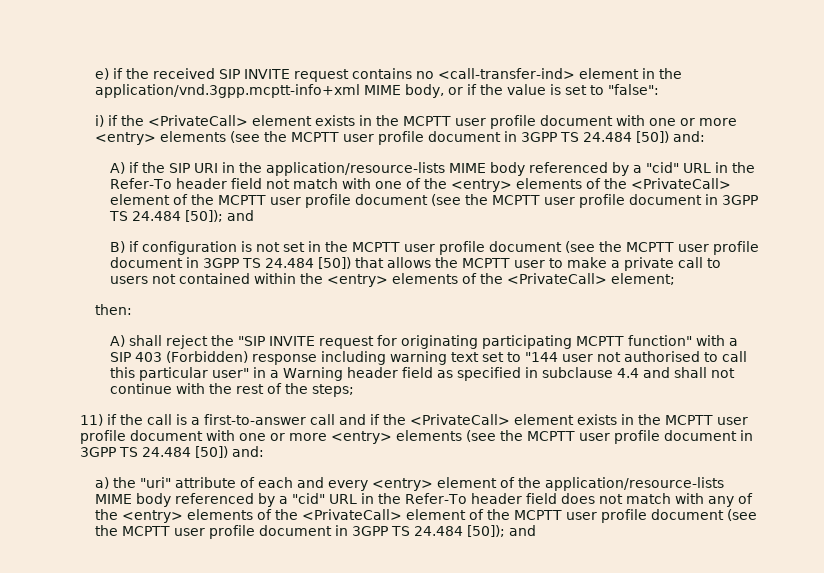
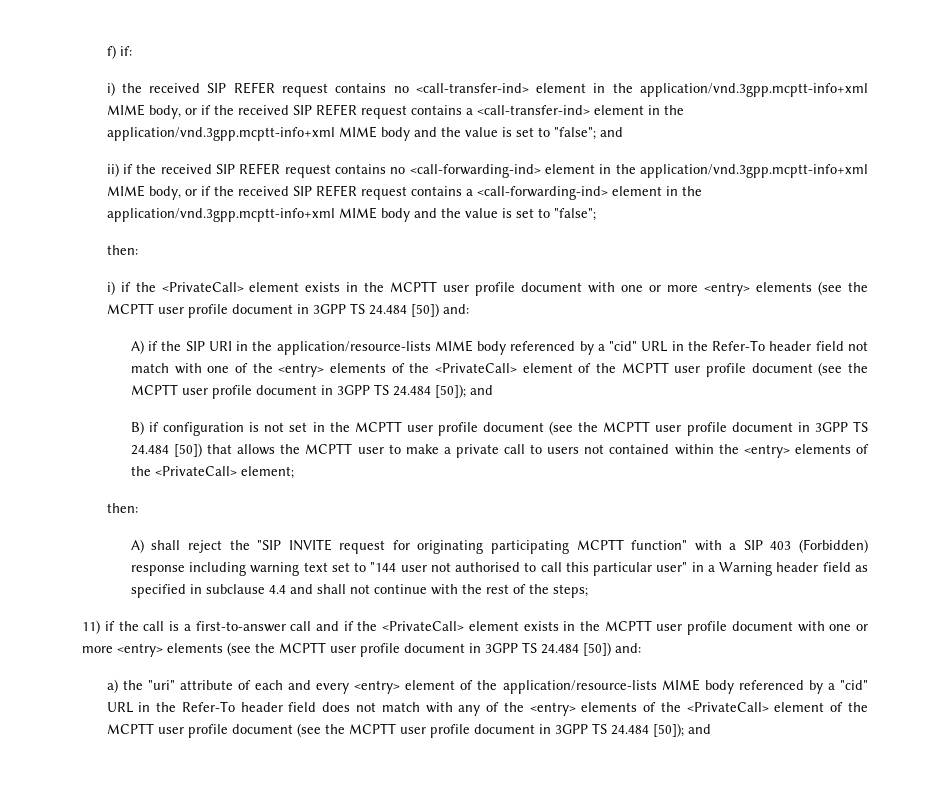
[94,68,290,80] e) if the received SIP INVITE -> [106,45,132,59] [106,82,275,96] f) if: // i) the received SIP REFER
[506,84,659,95] value is set to "false": -> [237,104,684,119] [106,126,623,141] [106,163,869,178] [106,185,702,200] [106,207,596,222] [106,245,138,255] received SIP REFER request contains a <call-transfer-ind> element in the application/vnd.3gpp.mcptt-info+xml MIME body and the value is set to "false"; and // ii) if the received SIP REFER request contains no <call-forwarding-ind> element in the application/vnd.3gpp.mcptt-info+xml MIME body, or if the received SIP REFER request contains a <call-forwarding-ind> element in the application/vnd.3gpp.mcptt-info+xml MIME body and the value is set to "false"; // then:

